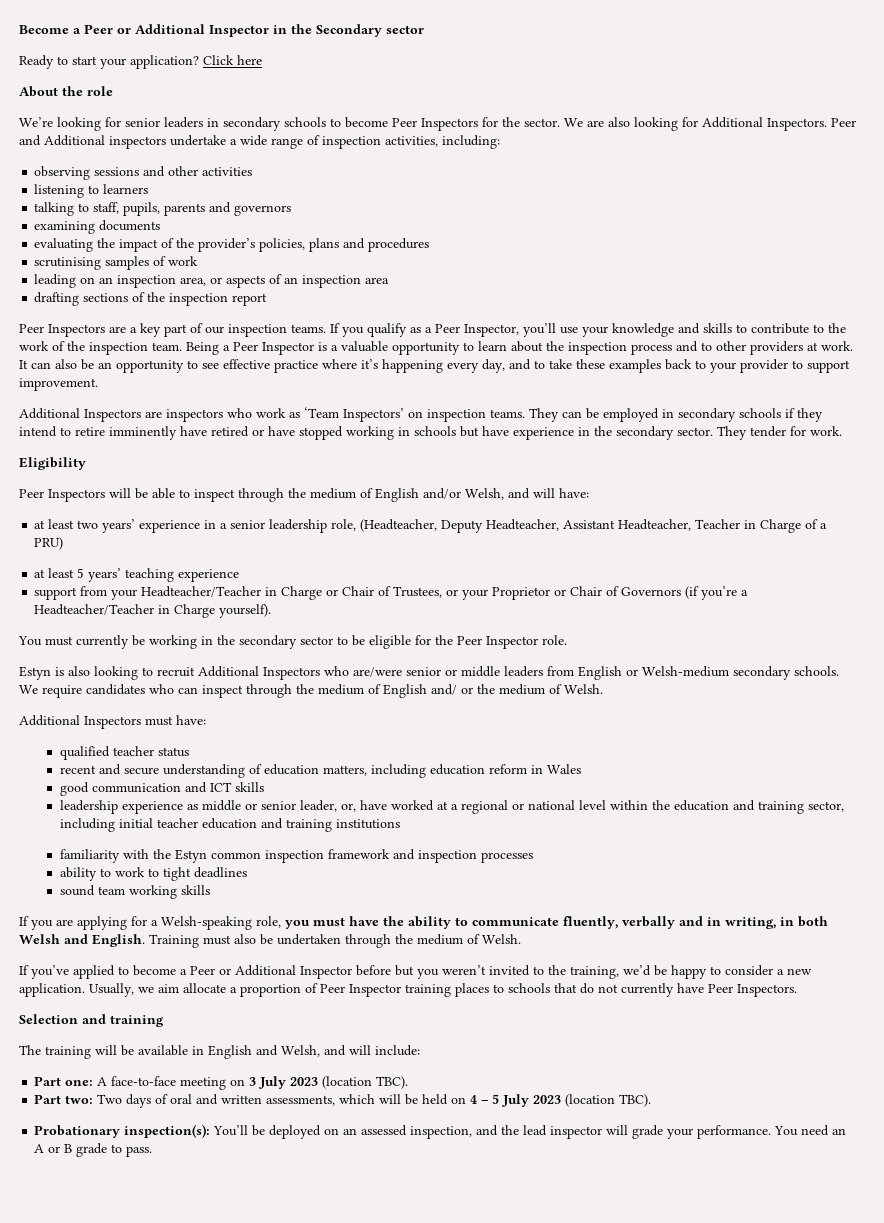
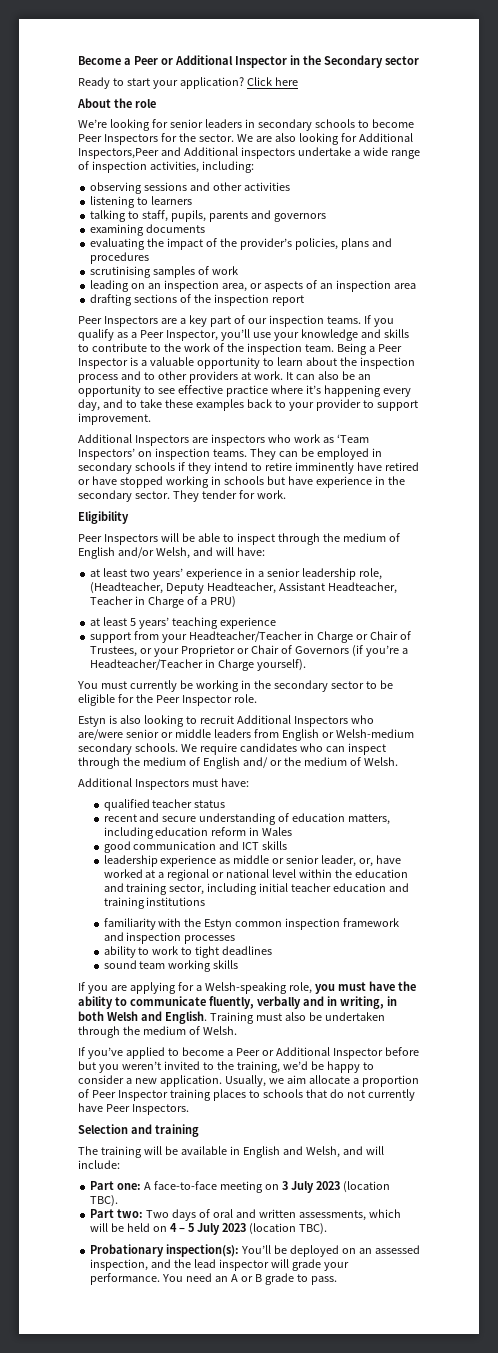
[767,118,856,131] Inspectors. Peer -> [78,148,159,159] Inspectors,Peer

